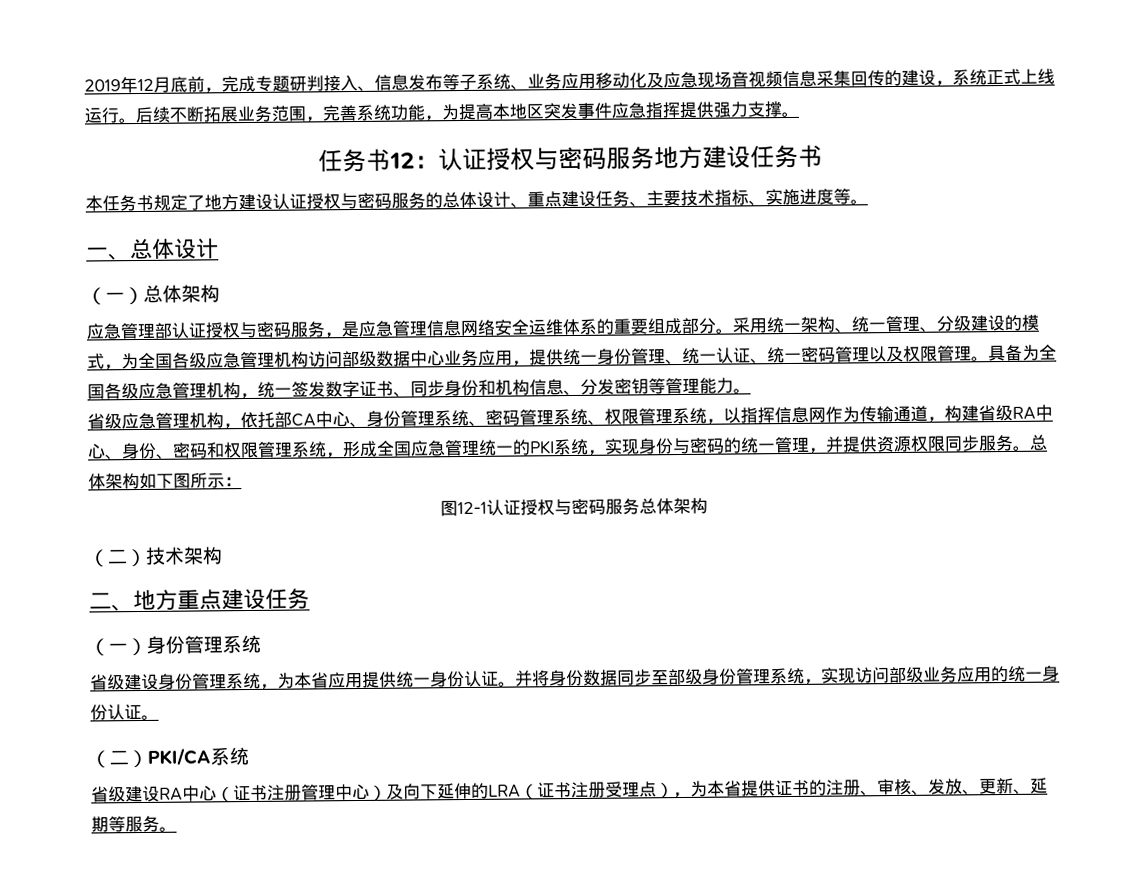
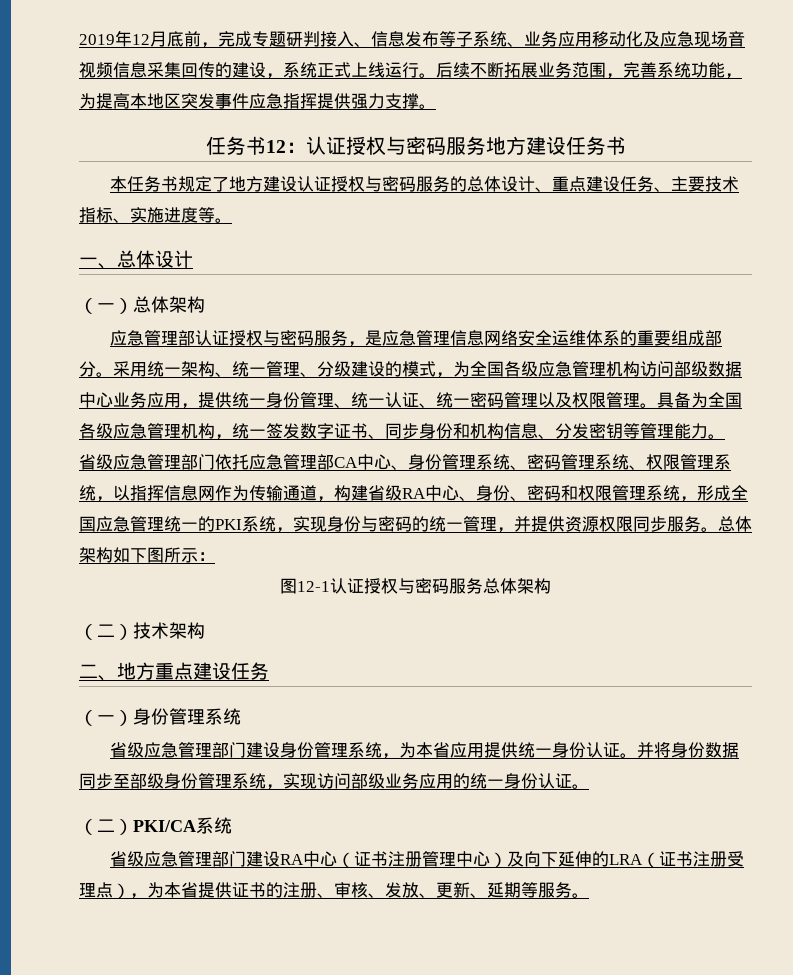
[189,411,275,430] 机构，依托 -> [181,454,317,470] 部门依托应急管理
(125, 682) none -> [144,742,247,758] 应急管理部门
(126, 794) none -> [144,851,247,867] 应急管理部门

